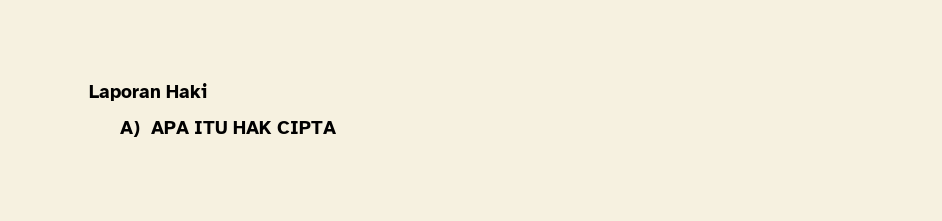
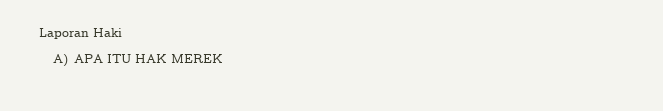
[277,121,338,134] CIPTA -> [171,54,224,63] MEREK

